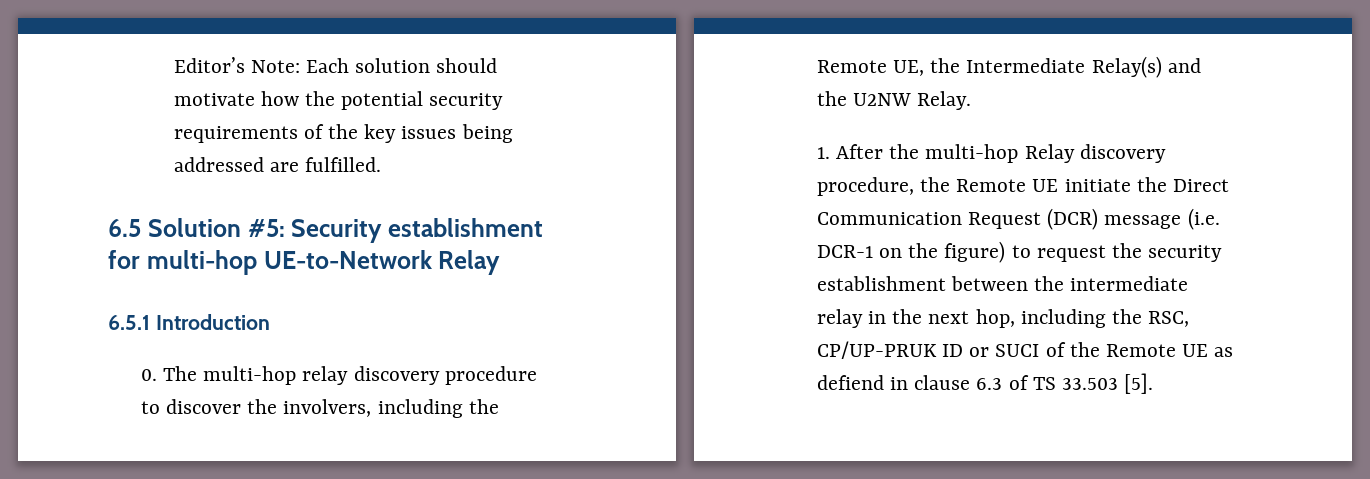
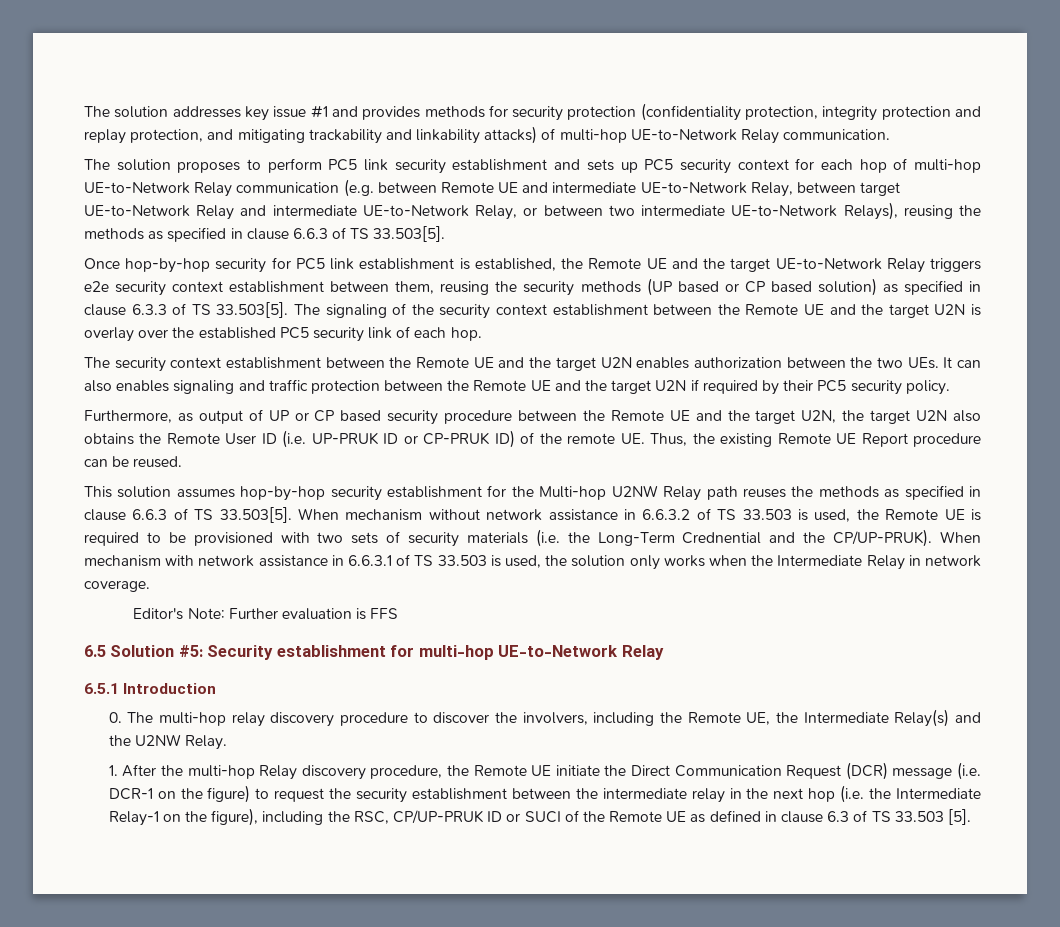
[173,57,498,73] [173,91,504,110] [173,124,513,143] [173,157,381,172] Editor’s Note: Each solution should motivate how the potential security requirements of the key issues being addressed are fulfilled. -> [84,103,981,121] [84,126,891,144] [84,158,982,174] [84,179,901,197] [84,202,982,220] [84,226,446,242] [84,257,982,273] [84,278,981,296] [84,302,982,319] [84,326,482,342] [84,357,982,372] [84,379,950,395] [84,409,982,425] [84,430,982,448] [84,456,183,468] [84,485,981,501] [84,507,981,523] [84,529,981,547] [84,554,982,570] [84,580,150,592] [133,608,399,620] The solution addresses key issue #1 and provides methods for security protection (confidentiality protection, integrity protection and replay protection, and mitigating trackability and linkability attacks) of multi-hop UE-to-Network Relay communication. // The solution proposes to perform PC5 link security establishment and sets up PC5 security context for each hop of multi-hop UE-to-Network Relay communication (e.g. between Remote UE and intermediate UE-to-Network Relay, between target UE-to-Network Relay and intermediate UE-to-Network Relay, or between two intermediate UE-to-Network Relays), reusing the methods as specified in clause 6.6.3 of TS 33.503[5]. // Once hop-by-hop security for PC5 link establishment is established, the Remote UE and the target UE-to-Network Relay triggers e2e security context establishment between them, reusing the security methods (UP based or CP based solution) as specified in clause 6.3.3 of TS 33.503[5]. The signaling of the security context establishment between the Remote UE and the target U2N is overlay over the established PC5 security link of each hop. // The security context establishment between the Remote UE and the target U2N enables authorization between the two UEs. It can also enables signaling and traffic protection between the Remote UE and the target U2N if required by their PC5 security policy. // Furthermore, as output of UP or CP based security procedure between the Remote UE and the target U2N, the target U2N also obtains the Remote User ID (i.e. UP-PRUK ID or CP-PRUK ID) of the remote UE. Thus, the existing Remote UE Report procedure can be reused. // This solution assumes hop-by-hop security establishment for the Multi-hop U2NW Relay path reuses the methods as specified in clause 6.6.3 of TS 33.503[5]. When mechanism without network assistance in 6.6.3.2 of TS 33.503 is used, the Remote UE is required to be provisioned with two sets of security materials (i.e. the Long-Term Crednential and the CP/UP-PRUK). When mechanism with network assistance in 6.6.3.1 of TS 33.503 is used, the solution only works when the Intermediate Relay in network coverage. // Editor's Note: Further evaluation is FFS
[975,309,1015,328] hop, -> [808,785,981,803] [108,808,259,826] hop (i.e. the Intermediate Relay-1 on the figure),
[816,375,884,390] defiend -> [709,810,761,822] defined

